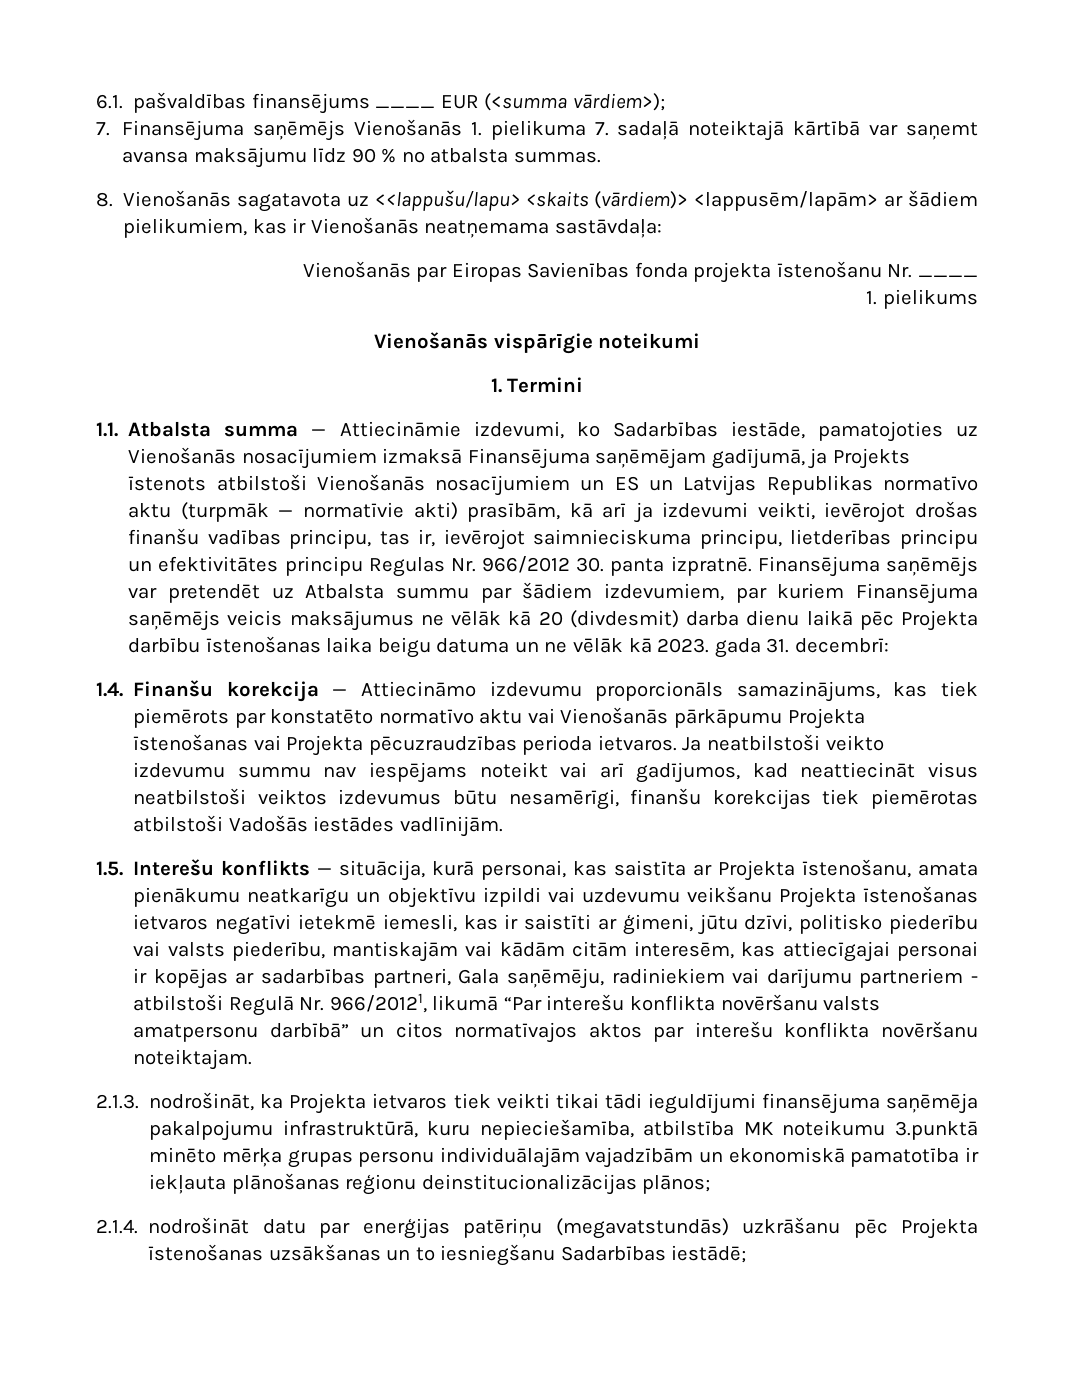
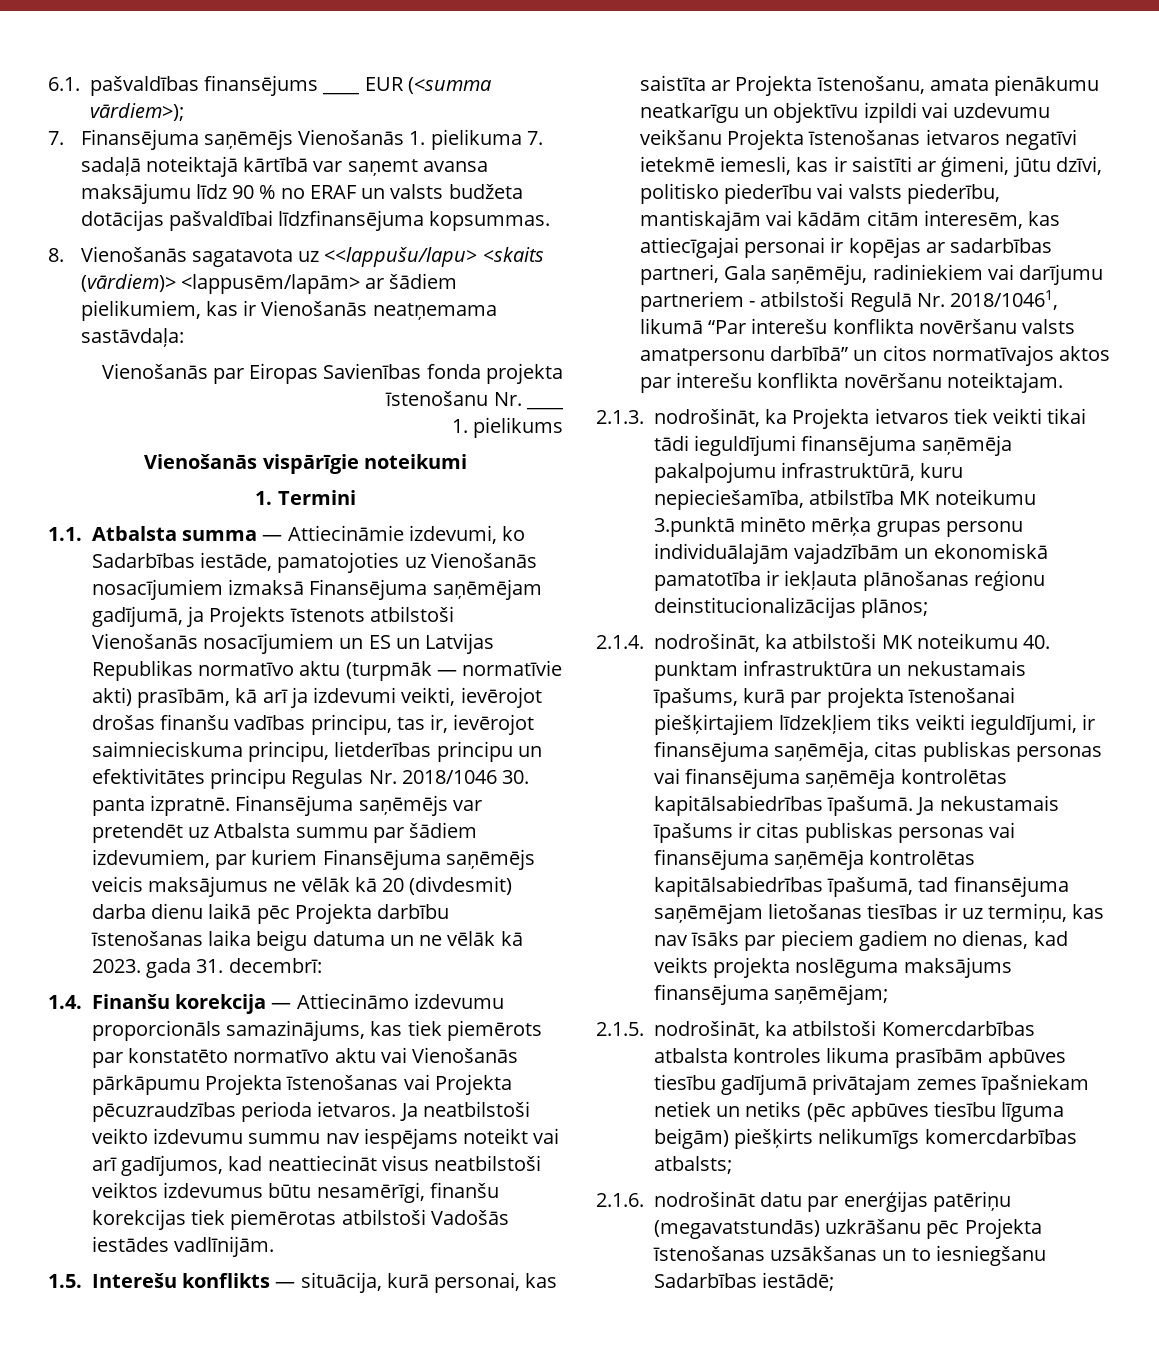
[430,148,601,163] atbalsta summas. -> [309,184,523,199] [80,210,551,231] ERAF un valsts budžeta dotācijas pašvaldībai līdzfinansējuma kopsummas.
[482,556,571,573] 966/2012 -> [401,770,497,784] 2018/1046
[329,993,427,1013] 966/20121, -> [950,290,1059,310] 2018/10461,
(138, 1226) none -> [653,633,1051,652] [653,660,1026,681] [652,687,1015,708] [653,714,1096,735] [653,741,1102,762] [653,768,1007,789] [653,795,1059,816] [652,822,1016,843] [653,849,976,870] [653,876,1069,897] [653,903,1105,924] [653,930,1068,951] [653,957,1012,978] [653,984,889,1005] [596,1020,1035,1039] [653,1047,1066,1068] [653,1074,1089,1095] [653,1101,1065,1122] [653,1128,1077,1149] [653,1156,732,1174] [596,1193,644,1207] nodrošināt, ka atbilstoši MK noteikumu 40. punktam infrastruktūra un nekustamais īpašums, kurā par projekta īstenošanai piešķirtajiem līdzekļiem tiks veikti ieguldījumi, ir finansējuma saņēmēja, citas publiskas personas vai finansējuma saņēmēja kontrolētas kapitālsabiedrības īpašumā. Ja nekustamais īpašums ir citas publiskas personas vai finansējuma saņēmēja kontrolētas kapitālsabiedrības īpašumā, tad finansējuma saņēmējam lietošanas tiesības ir uz termiņu, kas nav īsāks par pieciem gadiem no dienas, kad veikts projekta noslēguma maksājums finansējuma saņēmējam; // 2.1.5. nodrošināt, ka atbilstoši Komercdarbības atbalsta kontroles likuma prasībām apbūves tiesību gadījumā privātajam zemes īpašniekam netiek un netiks (pēc apbūves tiesību līguma beigām) piešķirts nelikumīgs komercdarbības atbalsts; // 2.1.6.

